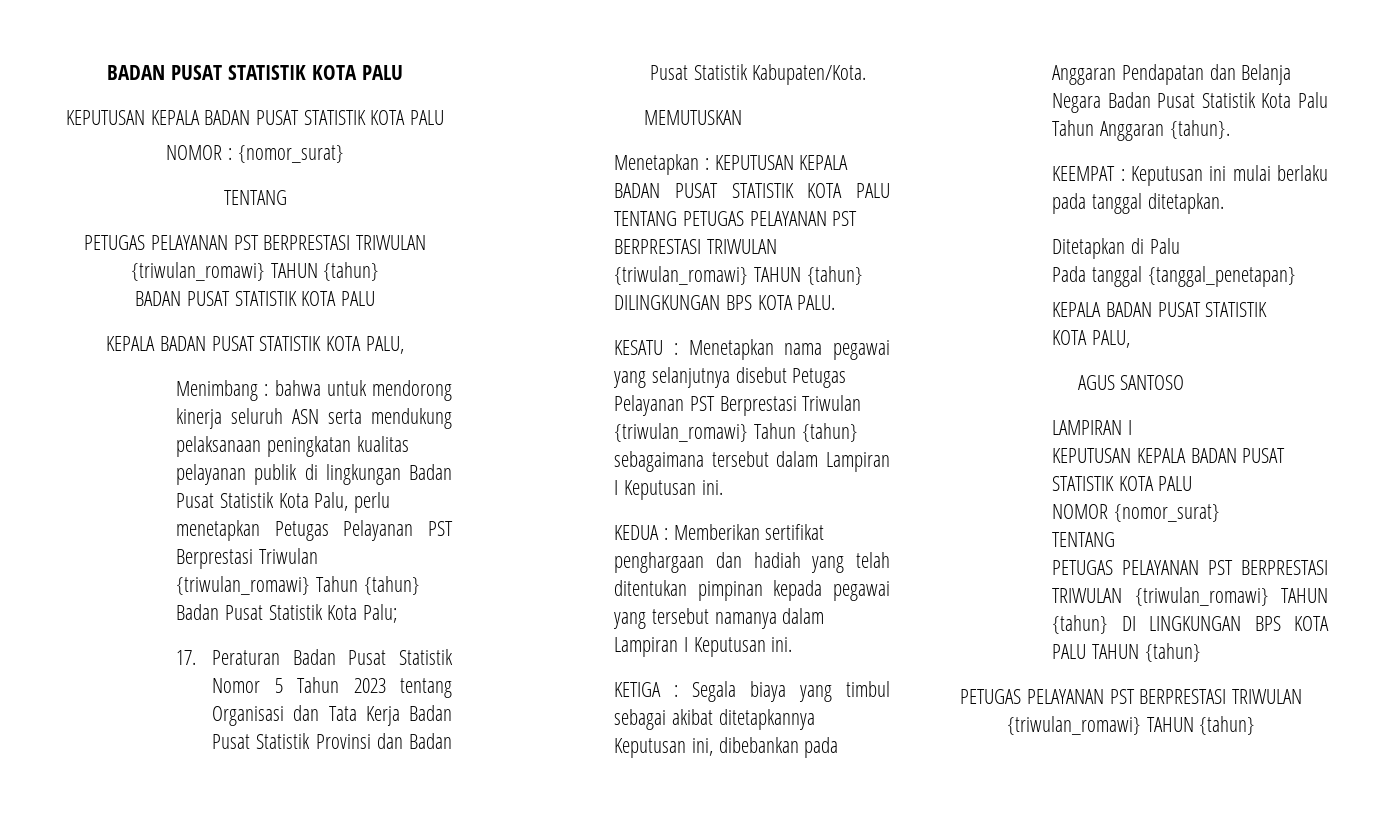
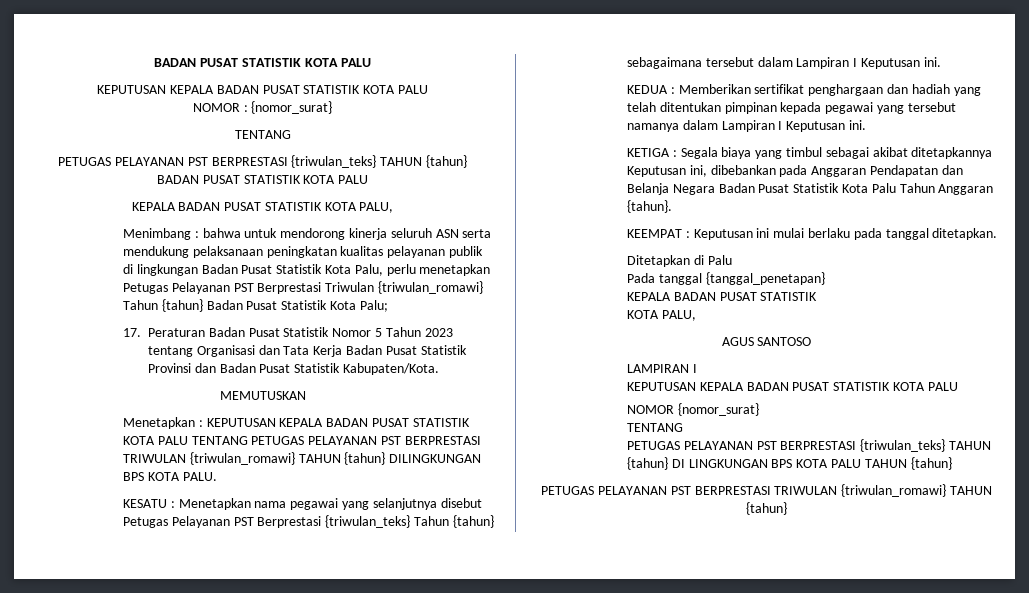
[355,235,426,250] [130,262,265,281] TRIWULAN {triwulan_romawi} -> [291,155,377,168] {triwulan_teks}
[802,395,862,411] [614,423,749,442] Triwulan {triwulan_romawi} -> [325,515,411,528] {triwulan_teks}
[1052,587,1269,606] TRIWULAN {triwulan_romawi} -> [860,439,946,452] {triwulan_teks}

